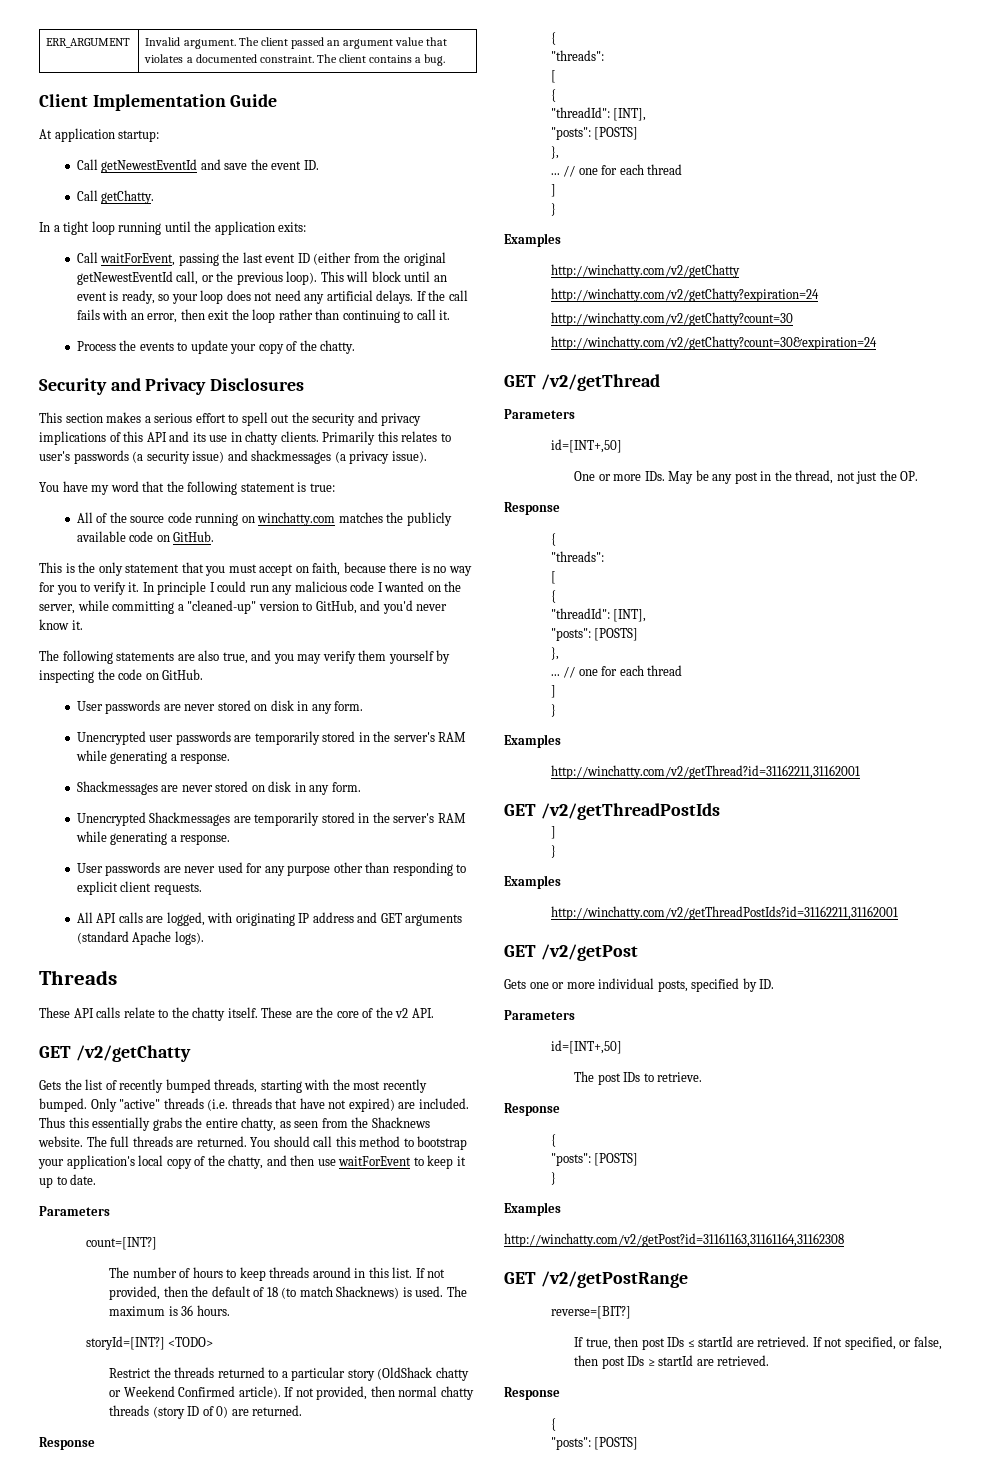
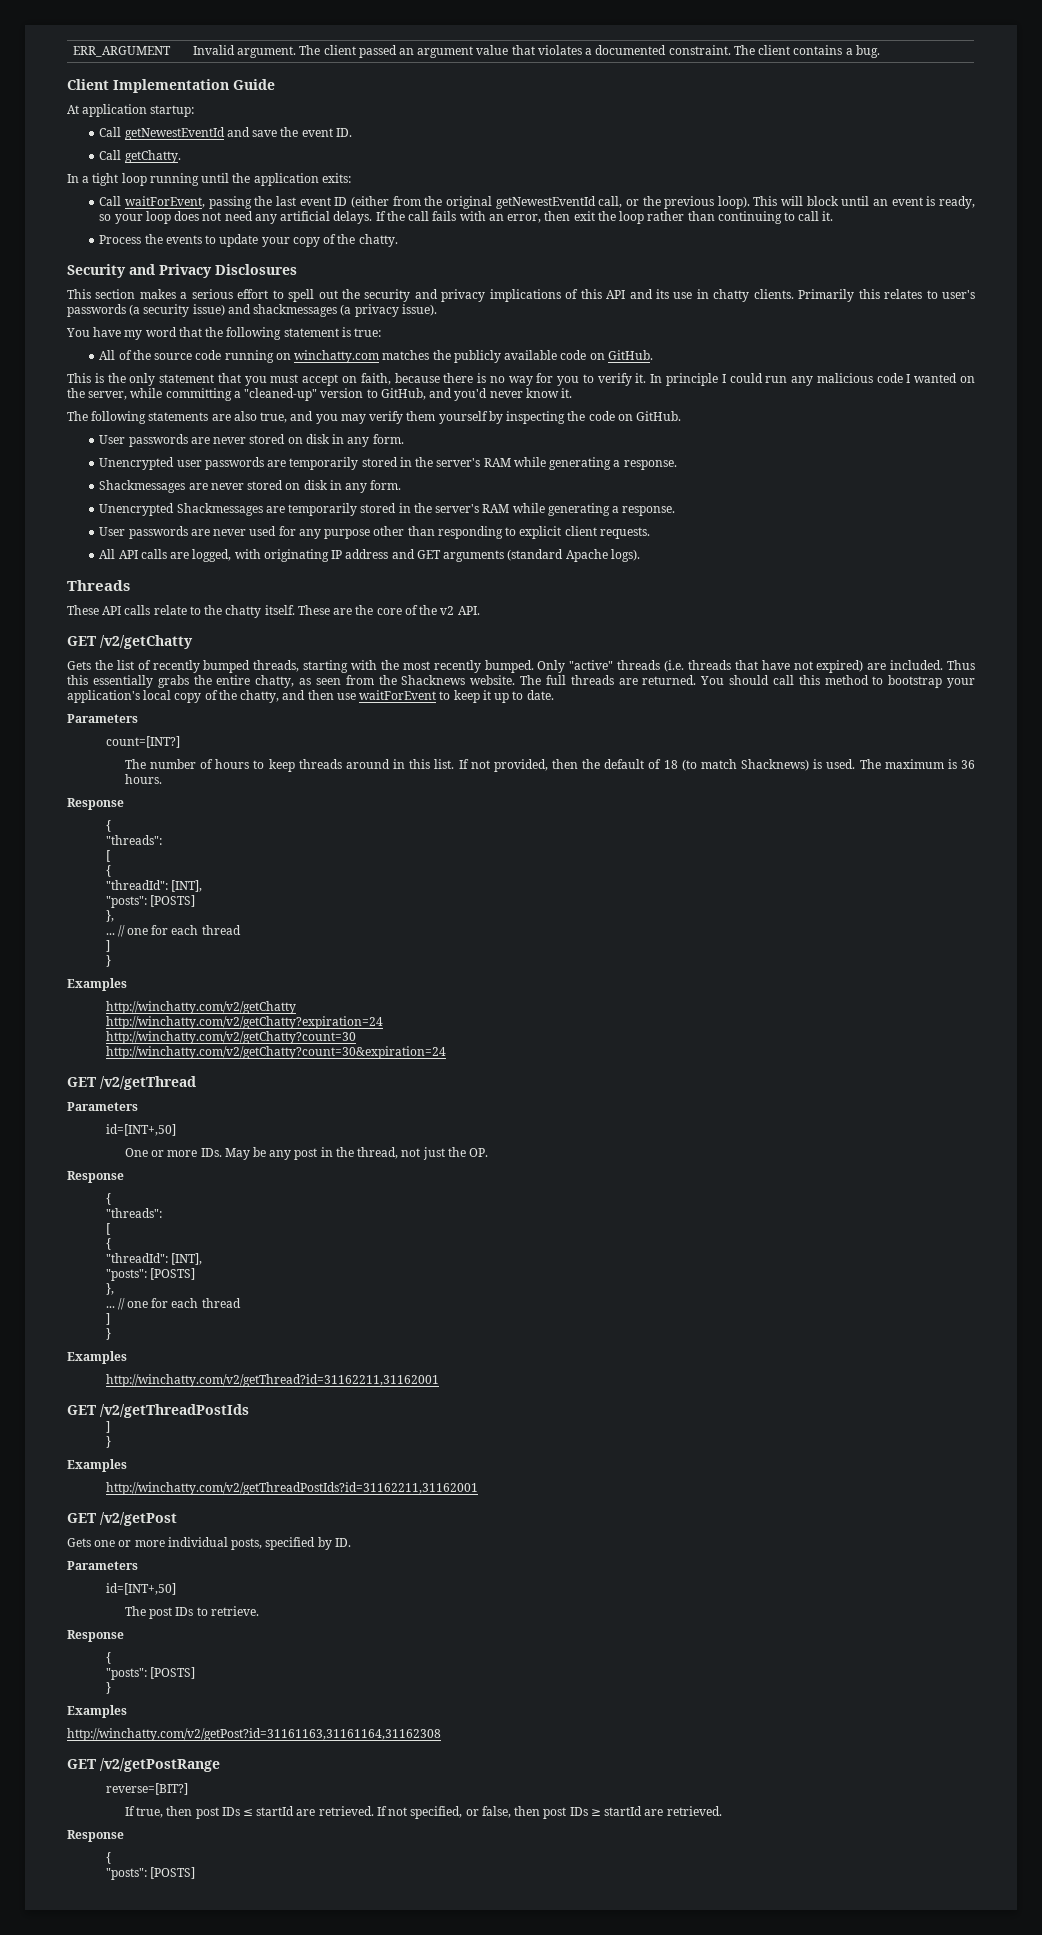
[85,1336,214,1350] [109,1367,469,1381] [109,1386,474,1400] [109,1405,303,1419] // storyId=[INT?] <TODO> // Restrict the threads returned to a particular story (OldShack chatty or Weekend Confirmed article). If not provided, then normal chatty threads (story ID of 0) are returned. -> (162, 779) none

